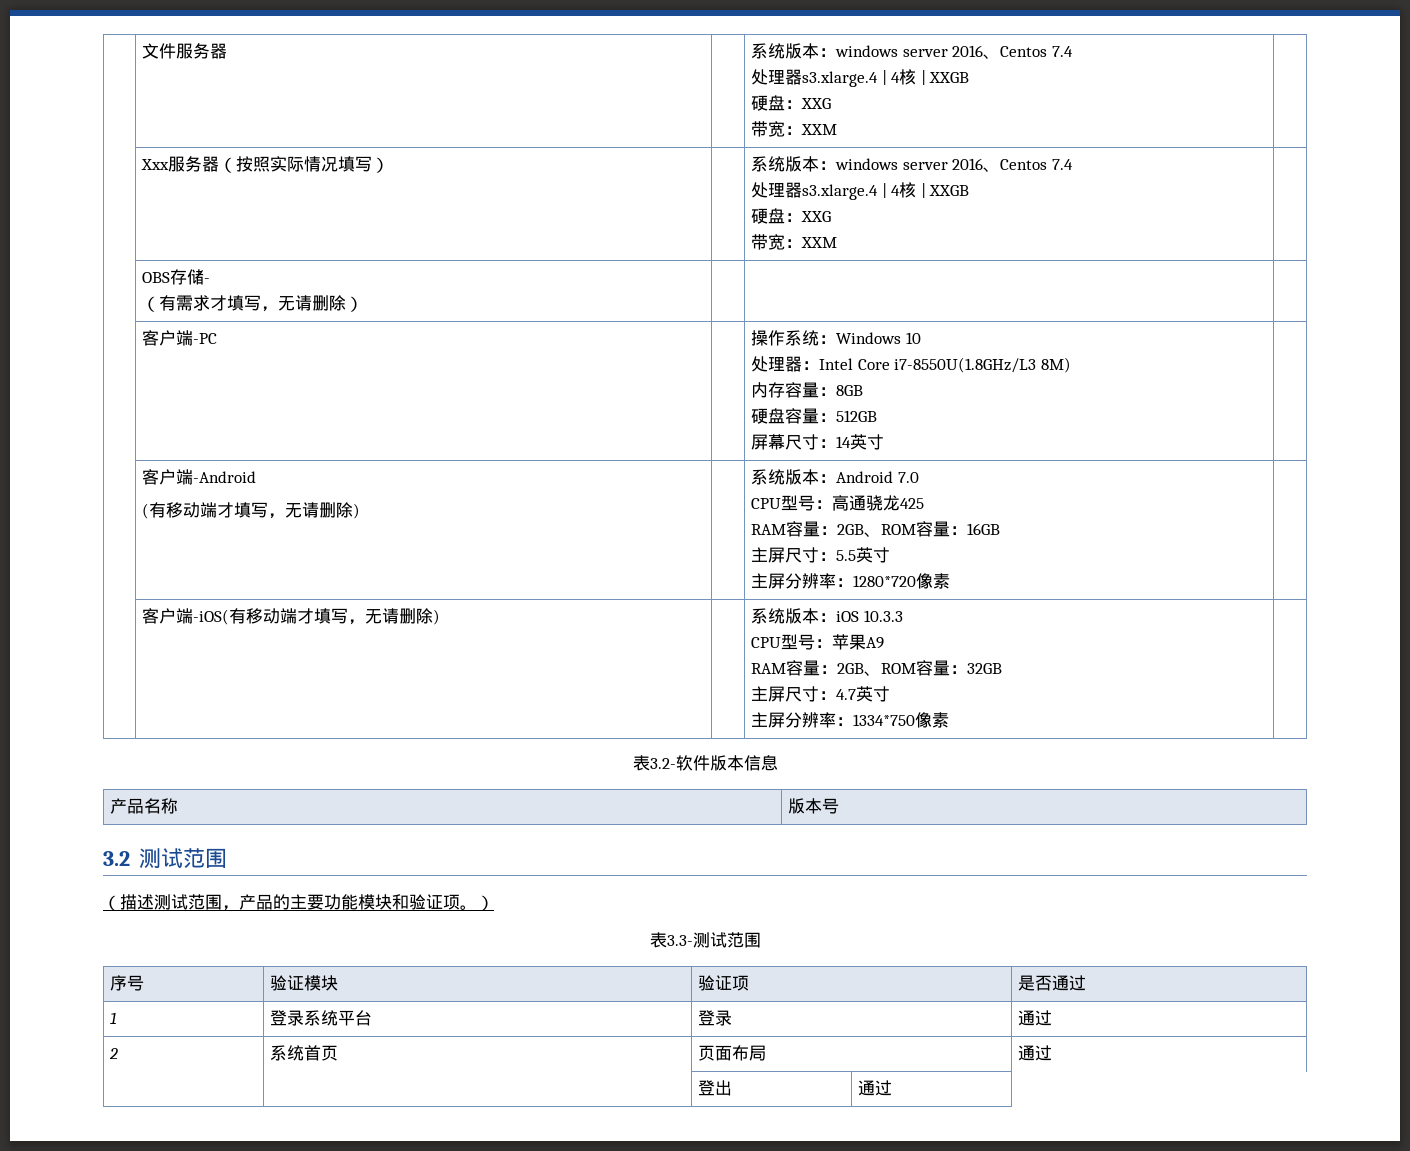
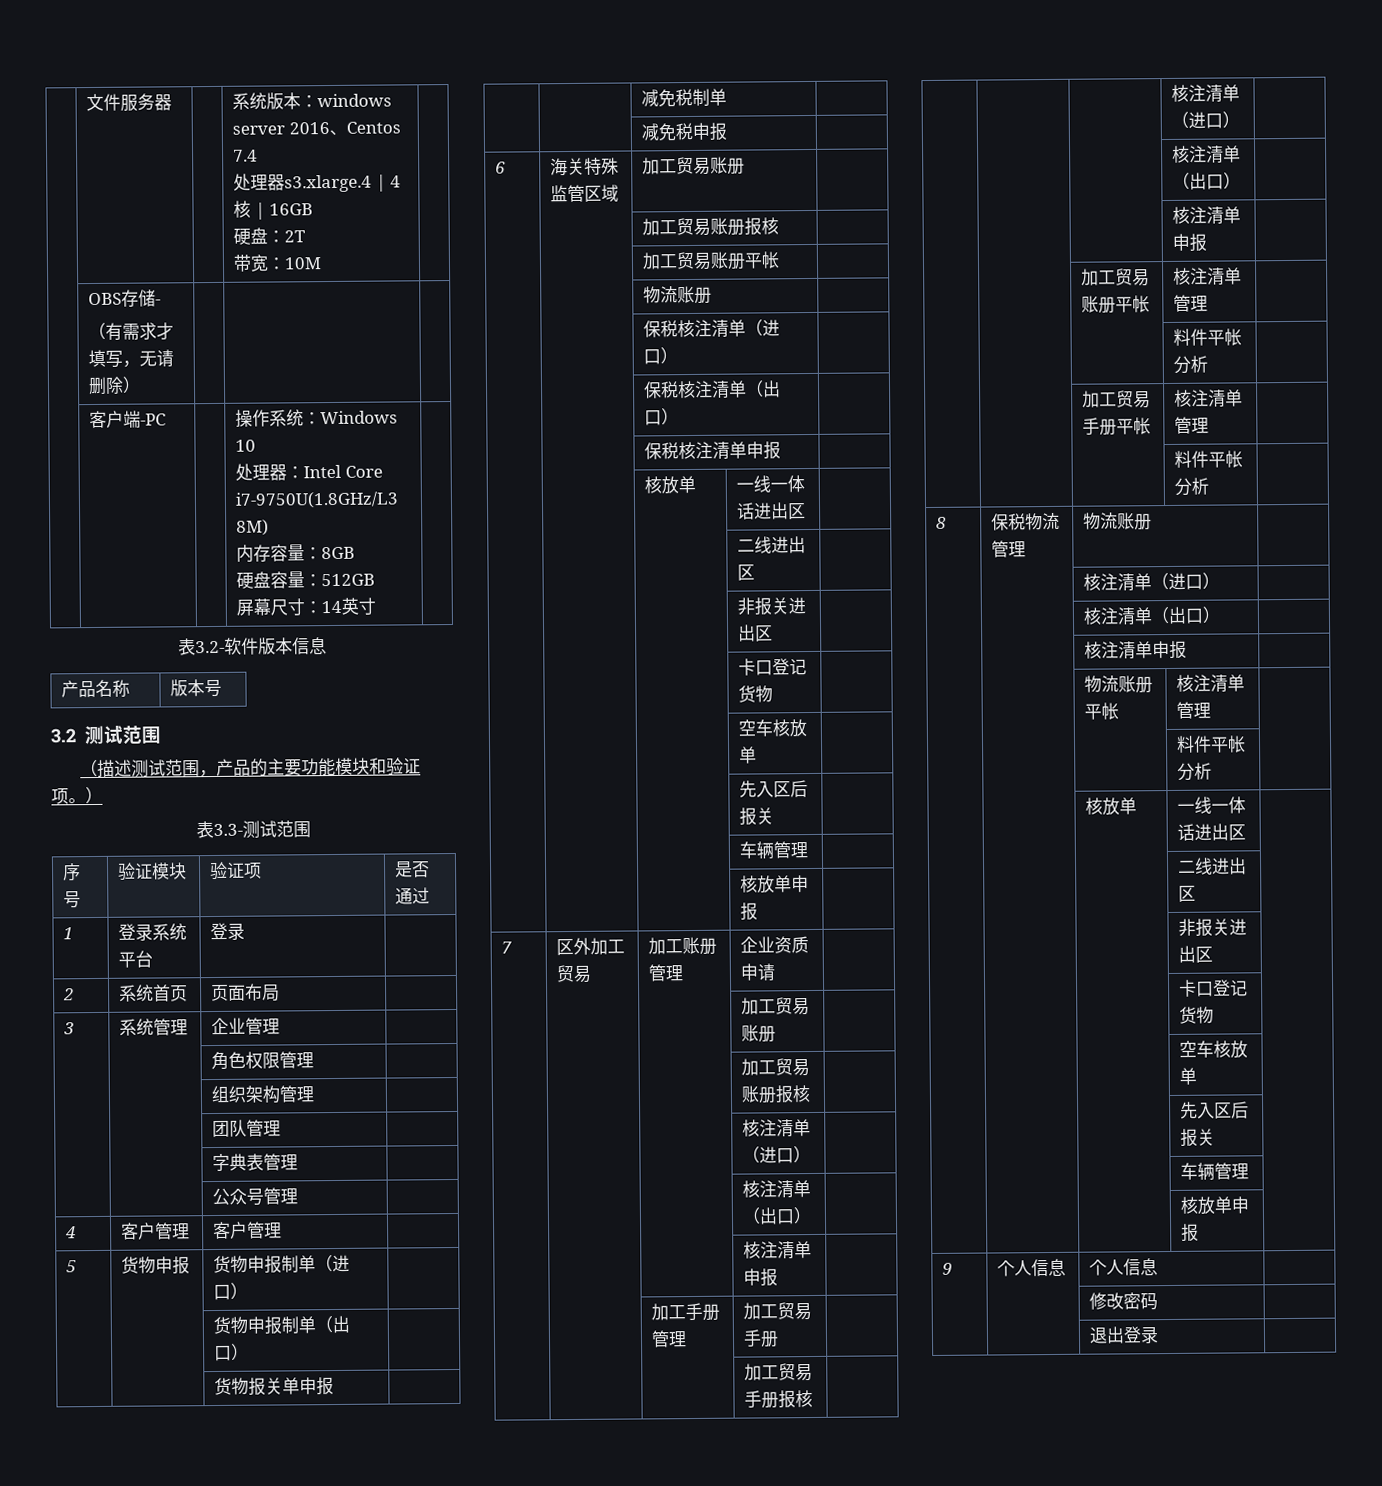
[929,72,970,83] [751,95,832,111] [751,121,838,137] [141,156,390,173] [751,156,1073,172] [751,182,970,200] [751,208,832,224] [751,234,838,250] XXGB // 硬盘：XXG // 带宽：XXM | // | Xxx服务器（按照实际情况填写） | | 系统版本：windows server 2016、Centos 7.4 // 处理器s3.xlarge.4 | 4核 | XXGB // 硬盘：XXG // 带宽：XXM -> [269,203,314,216] [233,227,307,245] [233,254,323,272] 16GB // 硬盘：2T // 带宽：10M
[894,357,1037,373] i7-8550U(1.8GHz/L3 -> [235,491,400,509] i7-9750U(1.8GHz/L3
[142,469,257,485] [142,502,361,519] [751,469,919,485] [751,495,925,511] [751,521,1001,537] [751,547,891,563] [751,573,951,589] [142,608,441,625] [751,608,903,624] [751,634,885,650] [751,660,1003,676] [751,686,891,702] [751,712,950,728] // | 客户端-Android // (有移动端才填写，无请删除) | | 系统版本：Android 7.0 // CPU型号：高通骁龙425 // RAM容量：2GB、ROM容量：16GB // 主屏尺寸：5.5英寸 // 主屏分辨率：1280*720像素 | // | 客户端-iOS(有移动端才填写，无请删除) | | 系统版本：iOS 10.3.3 // CPU型号：苹果A9 // RAM容量：2GB、ROM容量：32GB // 主屏尺寸：4.7英寸 // 主屏分辨率：1334*750像素 | -> (377, 606) none
[1018,1010,1053,1026] 通过 -> (246, 931) none
[1018,1045,1053,1061] [698,1080,733,1096] [858,1080,893,1096] 通过 // | | 登出 | 通过 -> [63,1022,76,1035] [119,1018,189,1036] [211,1017,281,1036] [211,1051,315,1071] [211,1085,315,1104] [212,1119,282,1138] [212,1153,299,1172] [212,1187,299,1206] [65,1226,78,1239] [120,1222,191,1240] [212,1221,283,1240] [66,1260,78,1273] [121,1256,191,1275] [213,1254,351,1274] [213,1282,249,1301] [213,1315,351,1335] [214,1343,250,1362] [214,1377,335,1396] [641,88,728,108] [641,122,728,142] [495,161,507,174] [550,157,620,177] [550,184,620,203] [642,156,746,175] [642,217,780,236] [642,251,781,270] [643,285,713,304] [643,319,781,338] [643,347,679,365] [643,380,782,399] [644,408,680,426] [644,441,782,460] [644,475,697,495] [736,475,806,493] [736,502,807,520] [737,536,807,554] [737,564,756,581] [737,597,807,616] [738,624,774,642] [738,658,808,676] [738,685,774,703] [738,719,808,738] [739,746,758,764] [739,780,809,798] [739,807,775,826] [739,841,809,860] [740,875,810,894] [740,902,759,921] [501,941,513,954] [556,937,626,956] [556,964,593,983] [648,936,718,955] [648,964,684,982] [740,936,810,954] [740,963,776,982] [741,997,811,1016] [741,1024,777,1043] [741,1058,811,1077] [741,1085,812,1104] [742,1119,812,1138] [742,1146,812,1164] [742,1180,812,1199] [742,1207,813,1225] [743,1241,813,1260] [743,1268,779,1287] [651,1302,721,1322] [651,1330,688,1348] [743,1302,813,1321] [743,1329,780,1348] [744,1363,814,1382] [744,1389,814,1409] [1171,84,1241,103] [1171,111,1241,129] [1172,145,1242,164] [1172,172,1242,190] [1172,206,1242,225] [1172,233,1208,252] [1081,268,1151,287] [1081,295,1151,314] [1173,267,1243,286] [1173,294,1209,312] [1173,328,1243,346] [1173,355,1209,374] [1082,390,1152,409] [1082,417,1152,436] [1174,389,1244,408] [1174,416,1210,434] [1174,450,1244,468] [1174,477,1210,496] [936,516,948,529] [991,512,1061,531] [991,540,1027,558] [1083,512,1153,531] [1083,572,1221,592] [1083,606,1222,626] [1084,640,1188,660] [1084,675,1154,694] [1084,702,1120,720] [1176,674,1246,693] [1176,701,1212,719] [1176,735,1247,753] [1177,762,1213,781] [1085,797,1138,816] [1177,796,1247,814] [1177,823,1247,841] [1178,857,1248,875] [1178,885,1197,902] [1178,918,1248,937] [1178,945,1214,963] [1179,979,1249,997] [1179,1006,1215,1024] [1179,1040,1249,1059] [1179,1067,1198,1085] [1180,1101,1250,1119] [1180,1128,1216,1147] [1180,1162,1250,1181] [1180,1196,1250,1215] [1181,1223,1200,1242] [942,1262,954,1275] [997,1258,1067,1277] [1089,1258,1159,1276] [1089,1292,1159,1311] [1089,1326,1160,1344] // 3 | 系统管理 | 企业管理 | // | | 角色权限管理 | // | | 组织架构管理 | // | | 团队管理 | // | | 字典表管理 | // | | 公众号管理 | // 4 | 客户管理 | 客户管理 | // 5 | 货物申报 | 货物申报制单（进口） | // | | 货物申报制单（出口） | // | | 货物报关单申报 | // | | 减免税制单 | // | | 减免税申报 | // 6 | 海关特殊监管区域 | 加工贸易账册 | // | | 加工贸易账册报核 | // | | 加工贸易账册平帐 | // | | 物流账册 | // | | 保税核注清单（进口） | // | | 保税核注清单（出口） | // | | 保税核注清单申报 | // | | 核放单 | 一线一体话进出区 | // | | | 二线进出区 | // | | | 非报关进出区 | // | | | 卡口登记货物 | // | | | 空车核放单 | // | | | 先入区后报关 | // | | | 车辆管理 | // | | | 核放单申报 | // 7 | 区外加工贸易 | 加工账册管理 | 企业资质申请 | // | | | 加工贸易账册 | // | | | 加工贸易账册报核 | // | | | 核注清单（进口） | // | | | 核注清单（出口） | // | | | 核注清单申报 | // | | 加工手册管理 | 加工贸易手册 | // | | | 加工贸易手册报核 | // | | | 核注清单（进口） | // | | | 核注清单（出口） | // | | | 核注清单申报 | // | | 加工贸易账册平帐 | 核注清单管理 | // | | | 料件平帐分析 | // | | 加工贸易手册平帐 | 核注清单管理 | // | | | 料件平帐分析 | // 8 | 保税物流管理 | 物流账册 | // | | 核注清单（进口） | // | | 核注清单（出口） | // | | 核注清单申报 | // | | 物流账册平帐 | 核注清单管理 | // | | | 料件平帐分析 | // | | 核放单 | 一线一体话进出区 | // | | | 二线进出区 | // | | | 非报关进出区 | // | | | 卡口登记货物 | // | | | 空车核放单 | // | | | 先入区后报关 | // | | | 车辆管理 | // | | | 核放单申报 | // 9 | 个人信息 | 个人信息 | // | | 修改密码 | // | | 退出登录 |

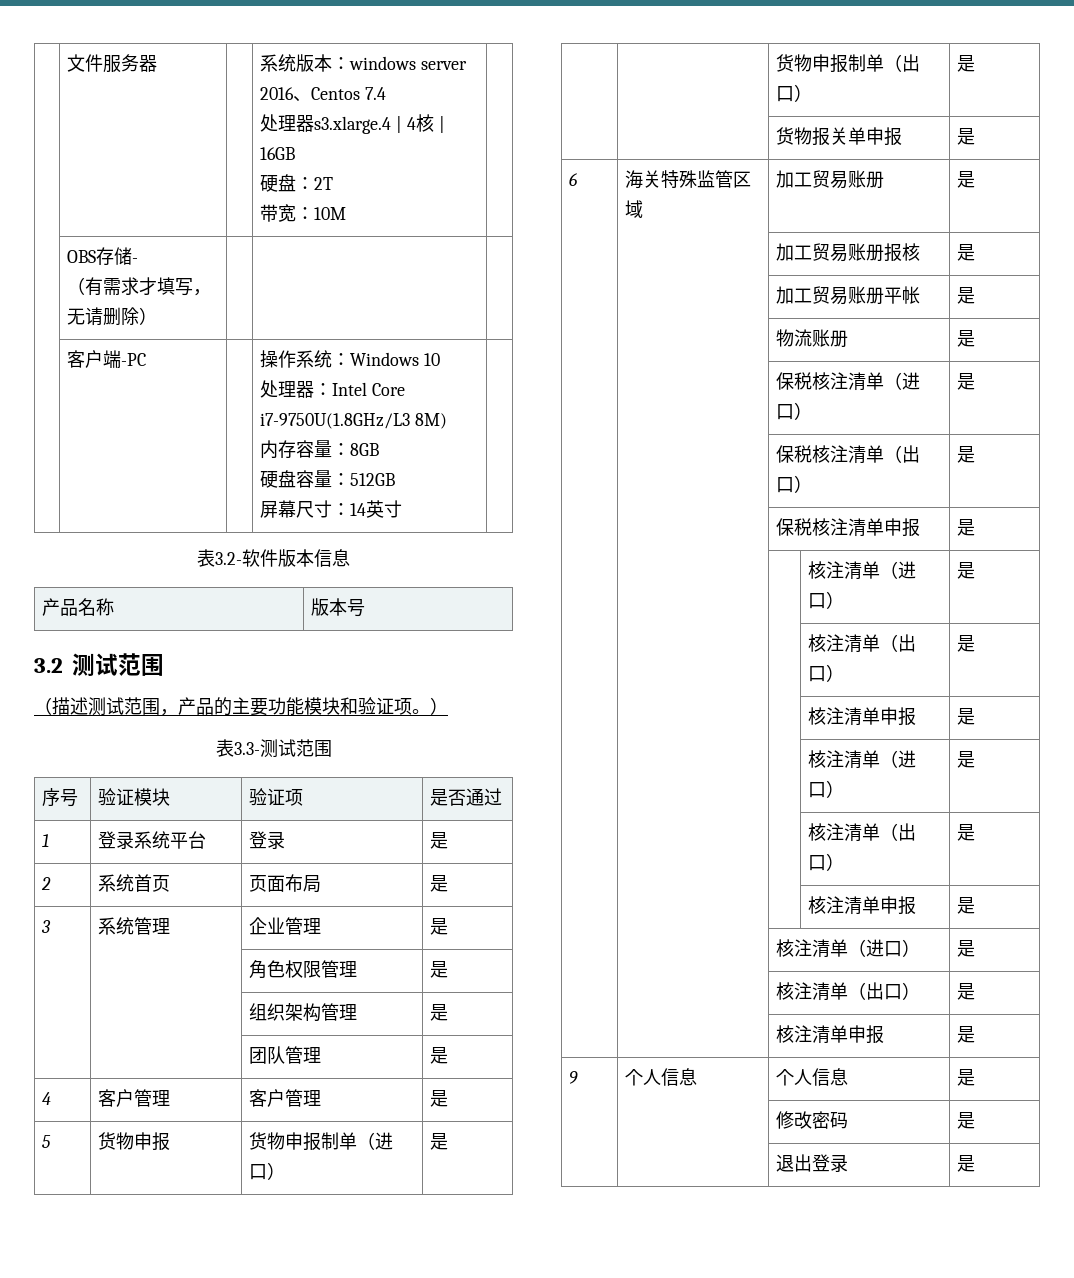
(246, 931) none -> [430,832,449,849] 是
(281, 993) none -> [430,875,449,892] 是
(281, 1026) none -> [430,918,449,935] 是
(315, 1060) none -> [430,961,449,978] 是
(315, 1094) none -> [430,1004,449,1021] 是
[212,1153,299,1172] [212,1187,299,1206] // | | 字典表管理 | // | | 公众号管理 | -> [430,1047,449,1064] 是
(283, 1230) none -> [430,1090,449,1107] 是
(249, 1291) none -> [430,1133,449,1150] 是
(250, 1352) none -> [957,55,976,72] 是
[641,88,728,108] [641,122,728,142] // | | 减免税制单 | // | | 减免税申报 | -> [957,128,976,145] 是
[642,217,780,236] [642,251,781,270] [643,285,713,304] // | | 加工贸易账册报核 | // | | 加工贸易账册平帐 | // | | 物流账册 | -> [957,171,976,188] [776,243,921,262] [957,244,976,261] [776,286,921,305] [957,287,976,304] [776,329,849,347] [957,330,976,347] 是 // | | 加工贸易账册报核 | 是 // | | 加工贸易账册平帐 | 是 // | | 物流账册 | 是
(679, 356) none -> [957,373,976,390] 是
(680, 417) none -> [957,446,976,463] 是
[644,475,697,495] [736,475,806,493] [736,502,807,520] [737,536,807,554] [737,564,756,581] [737,597,807,616] [738,624,774,642] [738,658,808,676] [738,685,774,703] [738,719,808,738] [739,746,758,764] [739,780,809,798] [739,807,775,826] [739,841,809,860] [740,875,810,894] [740,902,759,921] [501,941,513,954] [556,937,626,956] [556,964,593,983] [648,936,718,955] [648,964,684,982] [740,936,810,954] [740,963,776,982] [741,997,811,1016] [741,1024,777,1043] [741,1058,811,1077] [741,1085,812,1104] [742,1119,812,1138] [742,1146,812,1164] [742,1180,812,1199] [742,1207,813,1225] [743,1241,813,1260] [743,1268,779,1287] [651,1302,721,1322] [651,1330,688,1348] [743,1302,813,1321] [743,1329,780,1348] [744,1363,814,1382] [744,1389,814,1409] [1171,84,1241,103] [1171,111,1241,129] [1172,145,1242,164] [1172,172,1242,190] [1172,206,1242,225] [1172,233,1208,252] [1081,268,1151,287] [1081,295,1151,314] [1173,267,1243,286] [1173,294,1209,312] [1173,328,1243,346] [1173,355,1209,374] [1082,390,1152,409] [1082,417,1152,436] [1174,389,1244,408] [1174,416,1210,434] [1174,450,1244,468] [1174,477,1210,496] [936,516,948,529] [991,512,1061,531] [991,540,1027,558] [1083,512,1153,531] [1083,572,1221,592] [1083,606,1222,626] [1084,640,1188,660] [1084,675,1154,694] [1084,702,1120,720] [1176,674,1246,693] [1176,701,1212,719] [1176,735,1247,753] [1177,762,1213,781] [1085,797,1138,816] [1177,796,1247,814] [1177,823,1247,841] [1178,857,1248,875] [1178,885,1197,902] [1178,918,1248,937] [1178,945,1214,963] [1179,979,1249,997] [1179,1006,1215,1024] [1179,1040,1249,1059] [1179,1067,1198,1085] [1180,1101,1250,1119] [1180,1128,1216,1147] [1180,1162,1250,1181] [1180,1196,1250,1215] [1181,1223,1200,1242] // | | 核放单 | 一线一体话进出区 | // | | | 二线进出区 | // | | | 非报关进出区 | // | | | 卡口登记货物 | // | | | 空车核放单 | // | | | 先入区后报关 | // | | | 车辆管理 | // | | | 核放单申报 | // 7 | 区外加工贸易 | 加工账册管理 | 企业资质申请 | // | | | 加工贸易账册 | // | | | 加工贸易账册报核 | // | | | 核注清单（进口） | // | | | 核注清单（出口） | // | | | 核注清单申报 | // | | 加工手册管理 | 加工贸易手册 | // | | | 加工贸易手册报核 | // | | | 核注清单（进口） | // | | | 核注清单（出口） | // | | | 核注清单申报 | // | | 加工贸易账册平帐 | 核注清单管理 | // | | | 料件平帐分析 | // | | 加工贸易手册平帐 | 核注清单管理 | // | | | 料件平帐分析 | // 8 | 保税物流管理 | 物流账册 | // | | 核注清单（进口） | // | | 核注清单（出口） | // | | 核注清单申报 | // | | 物流账册平帐 | 核注清单管理 | // | | | 料件平帐分析 | // | | 核放单 | 一线一体话进出区 | // | | | 二线进出区 | // | | | 非报关进出区 | // | | | 卡口登记货物 | // | | | 空车核放单 | // | | | 先入区后报关 | // | | | 车辆管理 | // | | | 核放单申报 | -> [957,519,976,536] [808,561,917,580] [808,591,845,609] [957,562,976,579] [808,634,917,653] [808,664,845,682] [957,635,976,652] [808,707,917,726] [957,708,976,725] [808,750,917,769] [808,780,845,798] [957,751,976,768] [808,823,917,842] [808,853,845,871] [957,824,976,841] [808,896,917,915] [957,897,976,914] [776,939,921,958] [957,940,976,957] [776,982,921,1001] [957,983,976,1000] [776,1025,885,1044] [957,1026,976,1043] 是 // | | | 核注清单（进口） | 是 // | | | 核注清单（出口） | 是 // | | | 核注清单申报 | 是 // | | | 核注清单（进口） | 是 // | | | 核注清单（出口） | 是 // | | | 核注清单申报 | 是 // | | 核注清单（进口） | 是 // | | 核注清单（出口） | 是 // | | 核注清单申报 | 是
(1159, 1267) none -> [957,1069,976,1086] 是
(1159, 1301) none -> [957,1112,976,1129] 是
(1160, 1335) none -> [957,1155,976,1172] 是

